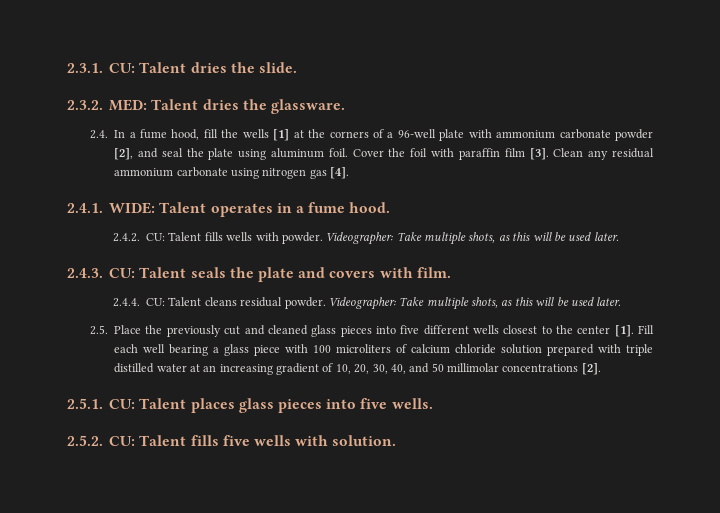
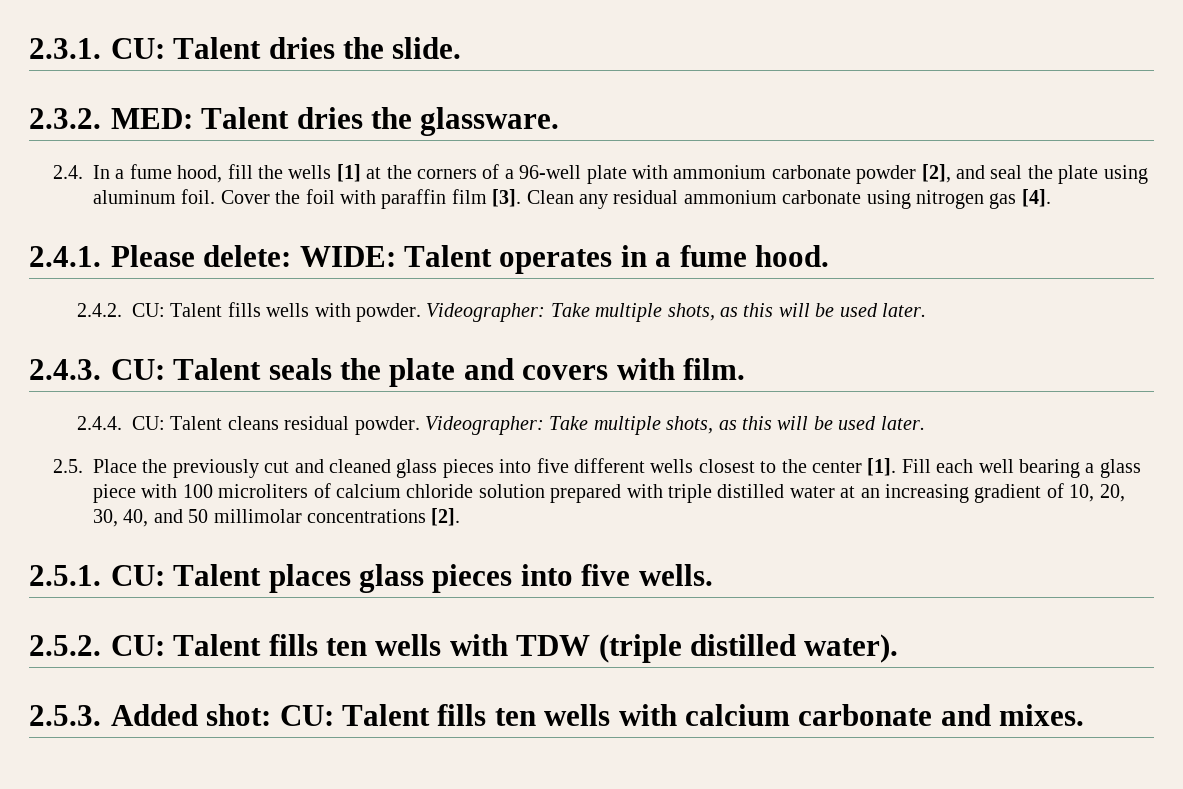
(103, 208) none -> [111,245,292,267] Please delete:
[222,435,397,446] five wells with solution. -> [326,634,899,663] [29,704,1085,726] ten wells with TDW (triple distilled water). // 2.5.3. Added shot: CU: Talent fills ten wells with calcium carbonate and mixes.

